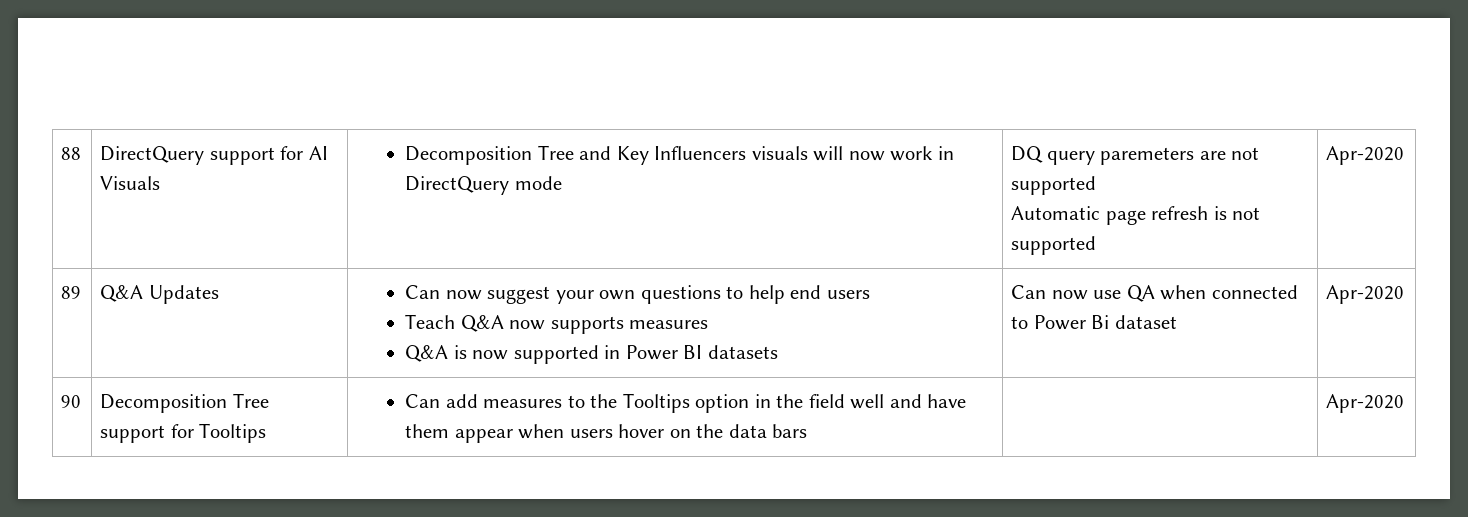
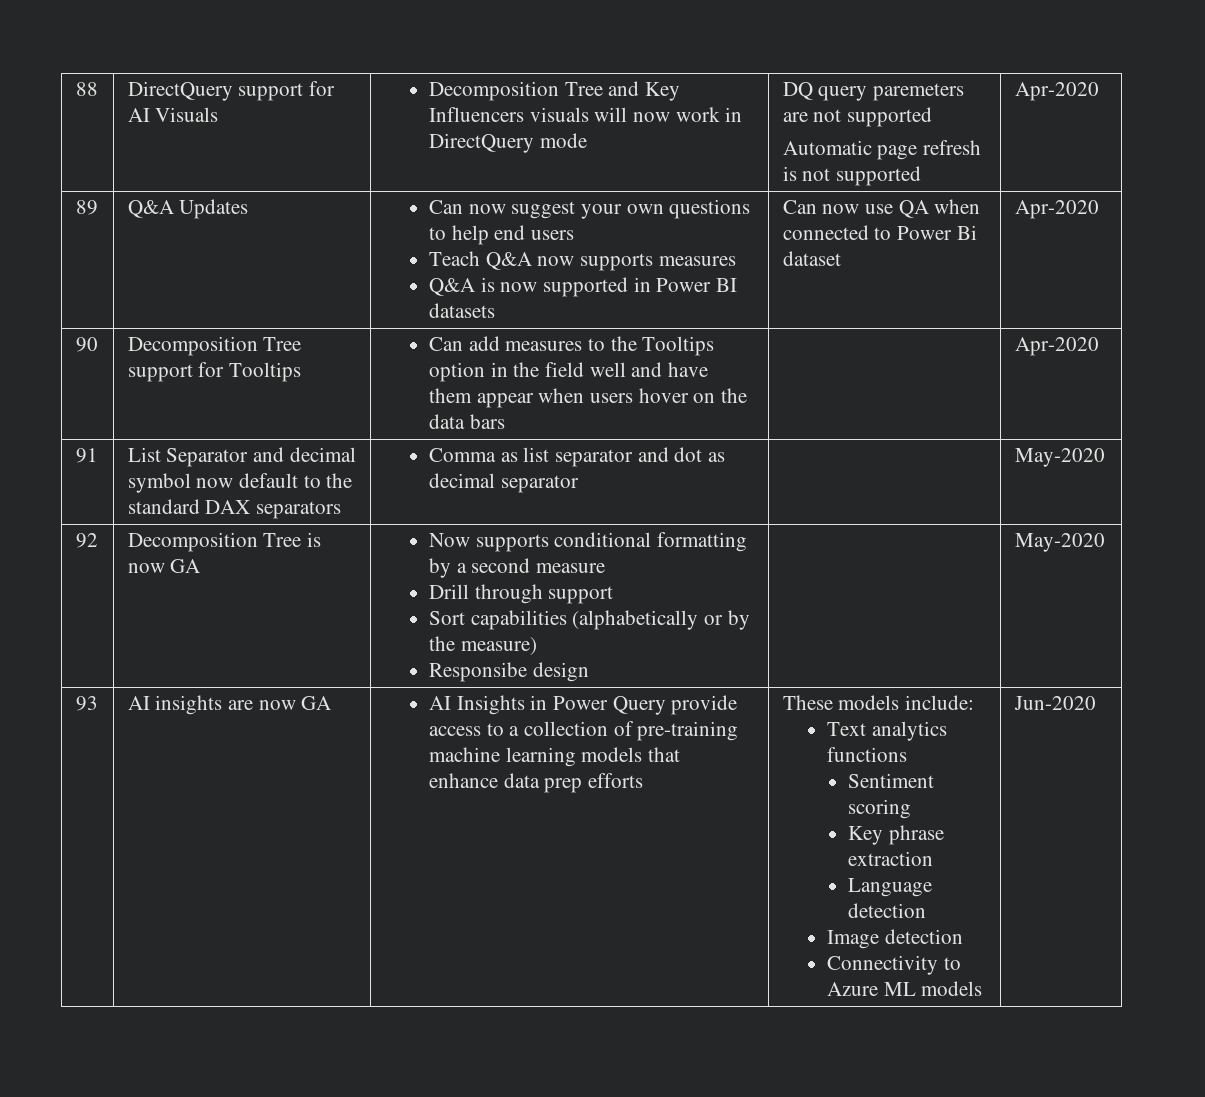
(1405, 403) none -> [75,448,98,463] [127,447,356,467] [127,473,353,493] [127,499,342,519] [428,447,726,467] [428,473,579,493] [1014,448,1105,467] [75,533,98,548] [127,532,322,552] [127,559,201,573] [428,532,747,552] [428,558,605,578] [428,584,614,604] [428,610,750,630] [428,636,537,655] [428,662,589,682] [1014,533,1105,552] [75,696,98,711] [127,695,332,715] [428,695,738,715] [428,721,739,741] [428,747,680,767] [428,773,643,793] [782,695,975,710] [826,721,947,741] [826,747,907,762] [848,773,935,788] [848,799,912,819] [848,825,944,845] [848,851,934,866] [848,878,933,897] [848,903,927,918] [826,929,963,949] [826,955,961,975] [826,981,983,996] [1013,696,1096,710] // 91 | List Separator and decimal symbol now default to the standard DAX separators | Comma as list separator and dot as decimal separator | | May-2020 // 92 | Decomposition Tree is now GA | Now supports conditional formatting by a second measure // Drill through support // Sort capabilities (alphabetically or by the measure) // Responsibe design | | May-2020 // 93 | AI insights are now GA | AI Insights in Power Query provide access to a collection of pre-training machine learning models that enhance data prep efforts | These models include: // Text analytics functions // Sentiment scoring // Key phrase extraction // Language detection // Image detection // Connectivity to Azure ML models | Jun-2020

